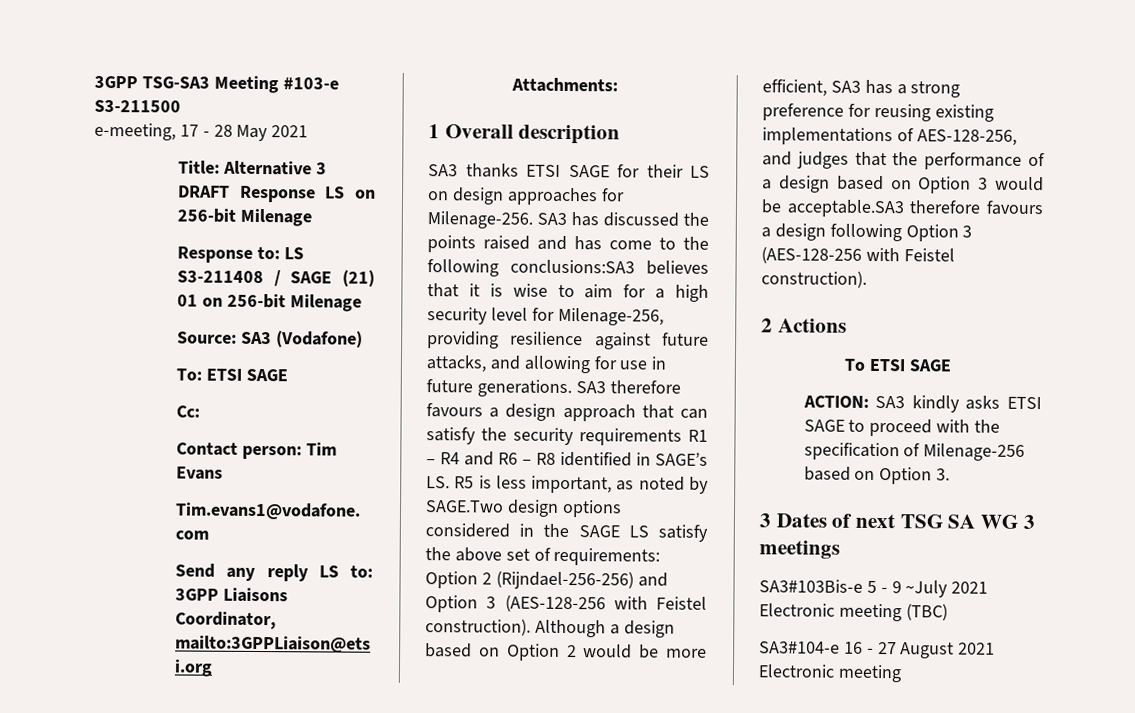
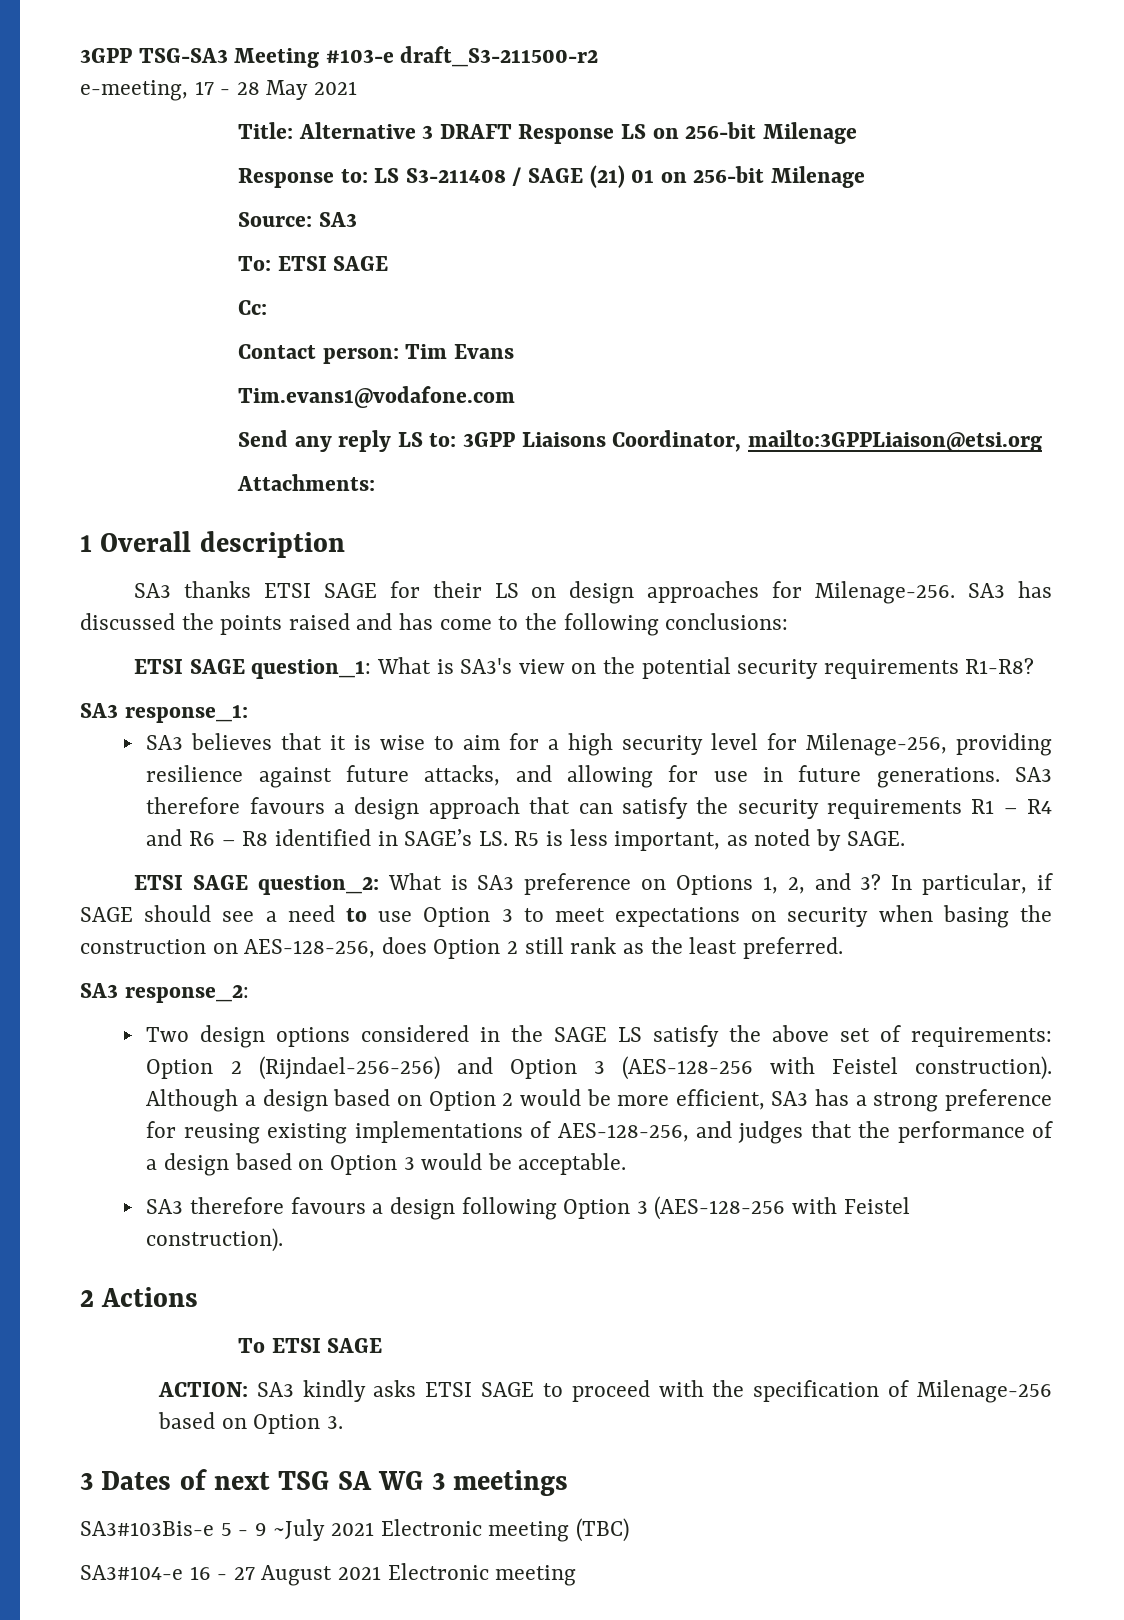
[94,99,181,113] S3-211500 -> [400,46,599,67] draft_S3-211500-r2
[276,330,364,348] (Vodafone) -> (357, 219) none
[510,259,635,274] conclusions:SA3 -> [665,613,789,630] [134,657,1035,679] [80,703,248,723] [146,735,184,750] conclusions: // ETSI SAGE question_1: What is SA3's view on the potential security requirements R1-R8? // SA3 response_1: // SA3
[425,500,504,513] SAGE.Two -> [846,831,905,846] [134,873,1053,895] [80,905,1052,928] [80,937,843,959] [80,983,249,1003] [146,1027,190,1042] SAGE. // ETSI SAGE question_2: What is SA3 preference on Options 1, 2, and 3? In particular, if SAGE should see a need to use Option 3 to meet expectations on security when basing the construction on AES-128-256, does Option 2 still rank as the least preferred. // SA3 response_2: // Two
[786,199,905,218] acceptable.SA3 -> [518,1153,627,1175] [146,1199,184,1214] acceptable. // SA3

